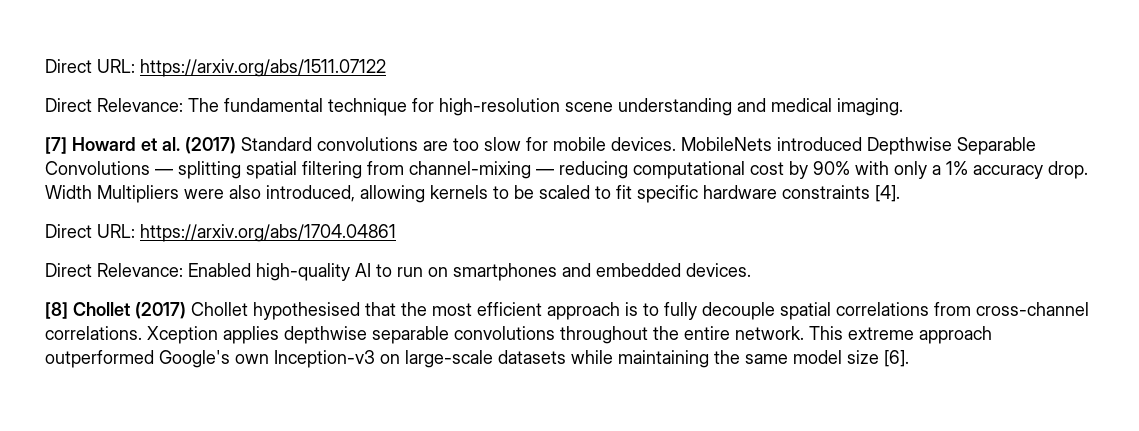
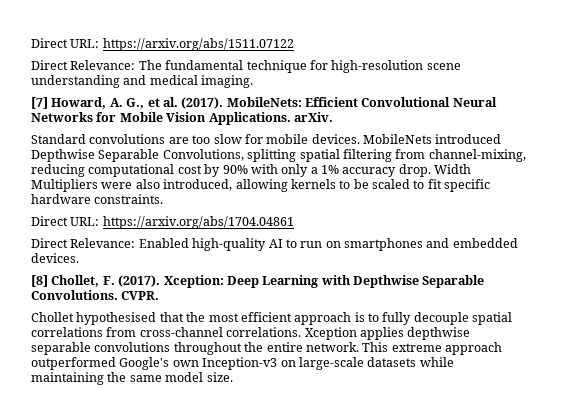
[72,137,236,154] Howard et al. (2017) -> [51,97,497,109] [31,112,333,125] Howard, A. G., et al. (2017). MobileNets: Efficient Convolutional Neural Networks for Mobile Vision Applications. arXiv. //
[45,161,173,175] Convolutions — -> [162,149,244,161] Convolutions,
[409,161,554,179] channel-mixing — -> [428,149,526,162] channel-mixing,
[782,185,900,202] constraints [4]. -> [94,194,164,204] constraints.
[73,302,186,319] Chollet (2017) -> [51,275,485,288] [31,290,160,300] Chollet, F. (2017). Xception: Deep Learning with Depthwise Separable Convolutions. CVPR. //
[847,350,909,367] size [6]. -> [206,372,233,382] size.

